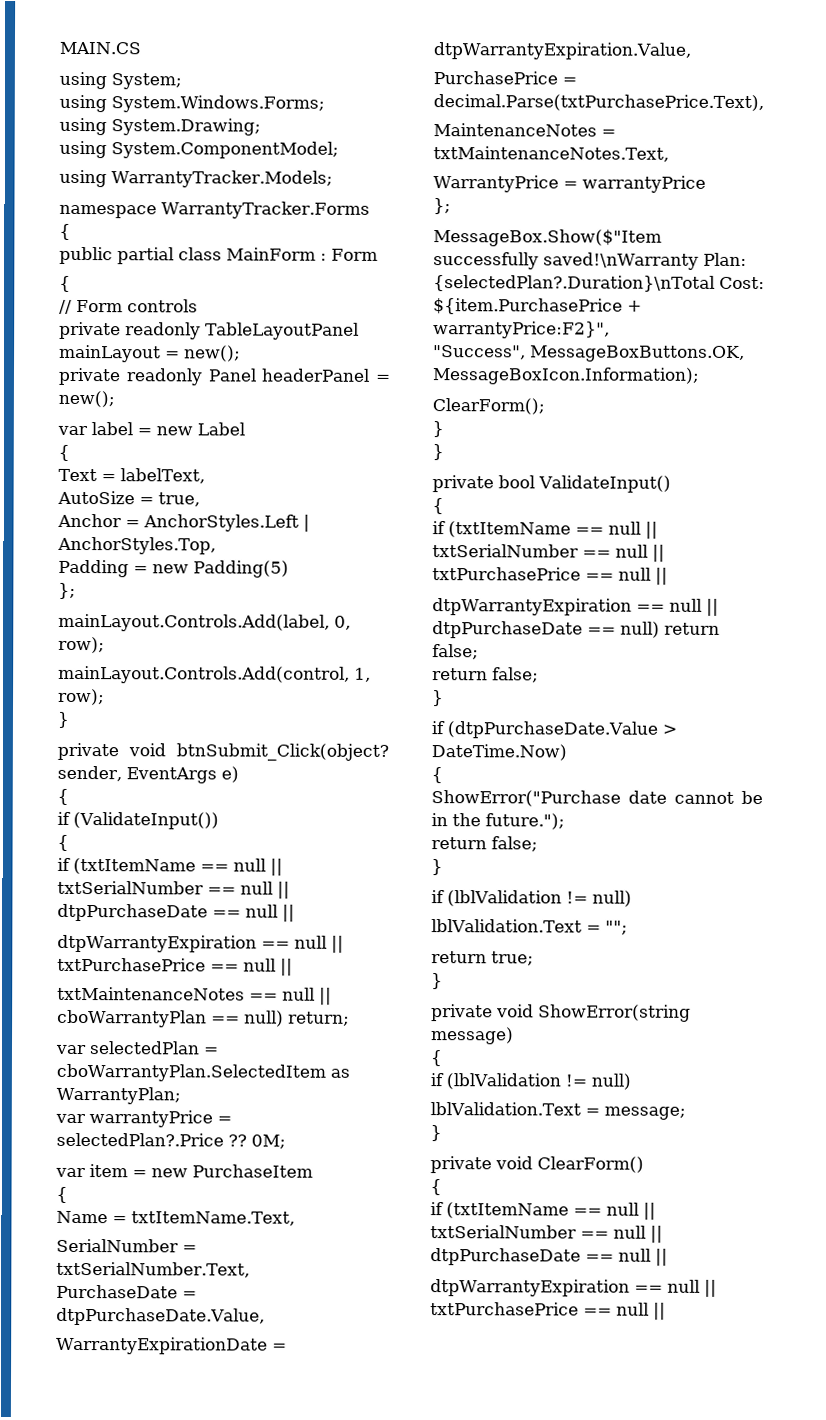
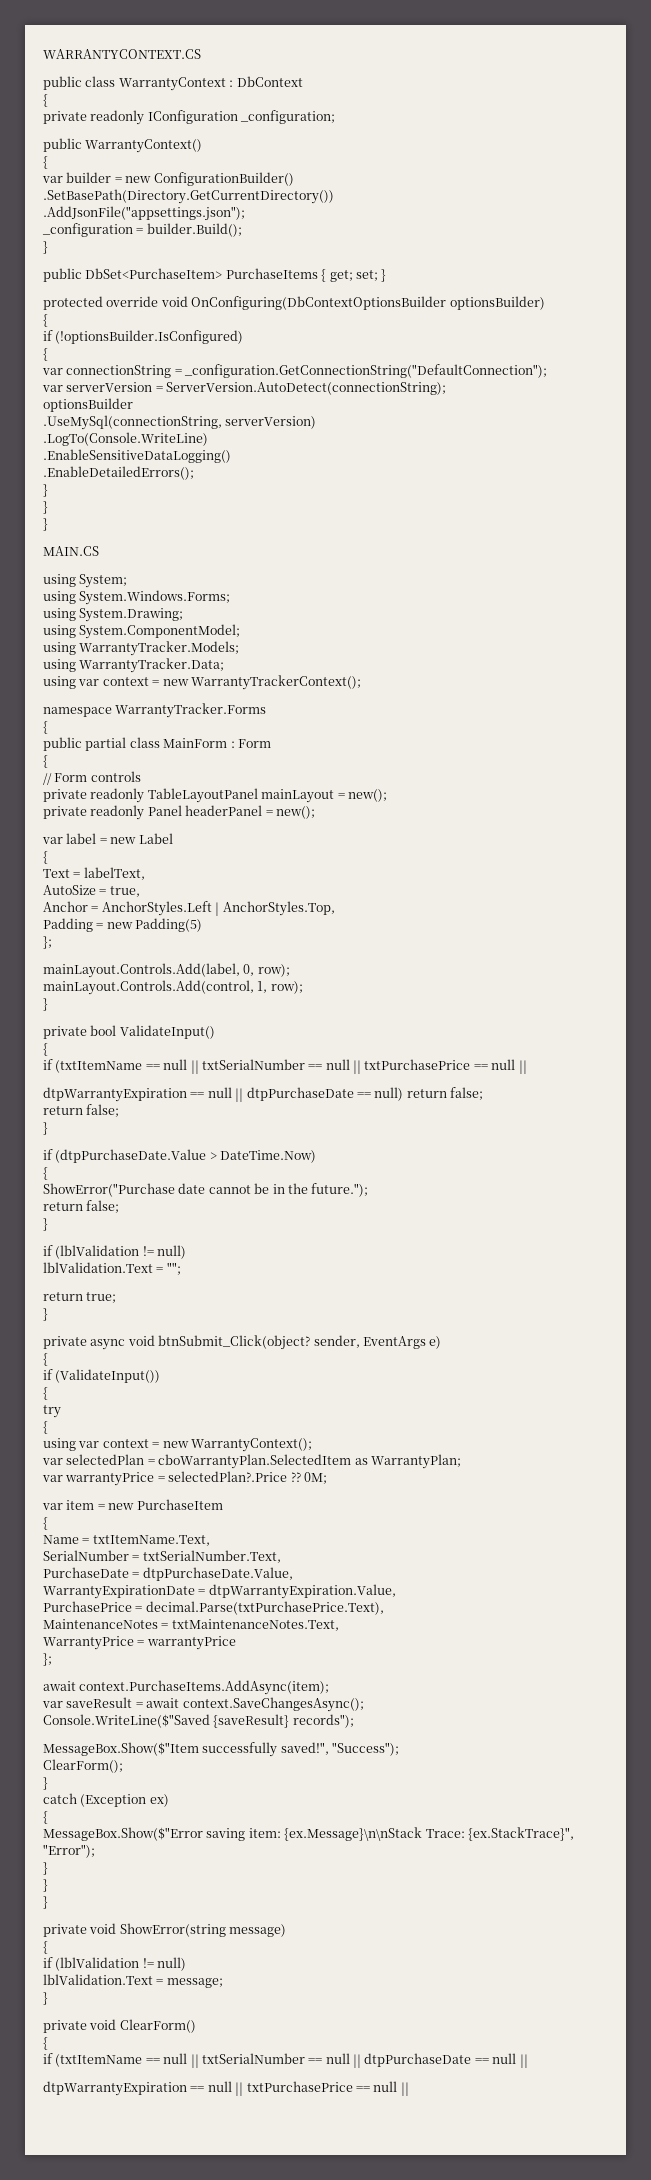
(59, 48) none -> [43,49,201,59] [43,76,303,91] [43,94,48,107] [43,110,336,125] [43,138,203,153] [43,156,48,169] [42,172,294,186] [43,189,334,204] [43,206,245,221] [42,223,242,237] [43,241,48,254] [43,268,387,282] [43,296,545,310] [43,314,48,327] [43,330,244,344] [43,348,48,361] [42,364,548,378] [42,382,447,395] [43,398,133,412] [43,415,317,430] [43,432,208,446] [43,449,231,463] [43,466,194,480] [43,484,48,497] [43,501,48,514] [43,518,48,531] WARRANTYCONTEXT.CS // public class WarrantyContext : DbContext // { // private readonly IConfiguration _configuration; // public WarrantyContext() // { // var builder = new ConfigurationBuilder() // .SetBasePath(Directory.GetCurrentDirectory()) // .AddJsonFile("appsettings.json"); // _configuration = builder.Build(); // } // public DbSet<PurchaseItem> PurchaseItems { get; set; } // protected override void OnConfiguring(DbContextOptionsBuilder optionsBuilder) // { // if (!optionsBuilder.IsConfigured) // { // var connectionString = _configuration.GetConnectionString("DefaultConnection"); // var serverVersion = ServerVersion.AutoDetect(connectionString); // optionsBuilder // .UseMySql(connectionString, serverVersion) // .LogTo(Console.WriteLine) // .EnableSensitiveDataLogging() // .EnableDetailedErrors(); // } // } // } //
(333, 179) none -> [43,658,225,673] [43,675,361,690] // using WarrantyTracker.Data; // using var context = new WarrantyTrackerContext();
[57,742,389,761] [57,765,239,784] [57,788,69,805] [57,811,219,830] [57,834,69,851] [57,857,283,876] [57,880,290,899] [57,903,295,922] [57,934,344,953] [57,957,293,976] [57,986,332,1005] [57,1009,350,1028] [55,1041,218,1055] [56,1063,350,1082] [56,1086,181,1105] [55,1110,232,1128] [56,1132,286,1149] [55,1164,313,1178] [56,1186,68,1203] [56,1210,295,1226] [56,1238,197,1253] [56,1261,250,1278] [56,1284,197,1299] [56,1307,265,1326] [56,1336,287,1355] [433,42,691,60] [433,71,577,85] [433,94,764,112] [433,123,616,137] [433,146,669,162] [433,175,706,193] [433,198,451,215] [433,229,662,247] [433,252,747,270] [433,275,765,292] [433,298,642,315] [433,321,610,339] [433,345,745,362] [432,367,700,385] [432,398,545,415] [432,421,444,438] [432,444,444,461] // private void btnSubmit_Click(object? sender, EventArgs e) // { // if (ValidateInput()) // { // if (txtItemName == null || txtSerialNumber == null || dtpPurchaseDate == null || // dtpWarrantyExpiration == null || txtPurchasePrice == null || // txtMaintenanceNotes == null || cboWarrantyPlan == null) return; // var selectedPlan = cboWarrantyPlan.SelectedItem as WarrantyPlan; // var warrantyPrice = selectedPlan?.Price ?? 0M; // var item = new PurchaseItem // { // Name = txtItemName.Text, // SerialNumber = txtSerialNumber.Text, // PurchaseDate = dtpPurchaseDate.Value, // WarrantyExpirationDate = dtpWarrantyExpiration.Value, // PurchasePrice = decimal.Parse(txtPurchasePrice.Text), // MaintenanceNotes = txtMaintenanceNotes.Text, // WarrantyPrice = warrantyPrice // }; // MessageBox.Show($"Item successfully saved!\nWarranty Plan: {selectedPlan?.Duration}\nTotal Cost: ${item.PurchasePrice + warrantyPrice:F2}", // "Success", MessageBoxButtons.OK, MessageBoxIcon.Information); // ClearForm(); // } // } -> (48, 1004) none
(443, 981) none -> [43,1335,442,1350] [43,1353,48,1366] [43,1369,161,1383] [43,1387,48,1400] [43,1405,61,1418] [43,1421,48,1434] [43,1438,312,1452] [42,1454,461,1469] [42,1471,327,1486] [42,1499,223,1510] [43,1517,48,1530] [43,1535,210,1546] [43,1550,281,1563] [43,1567,293,1581] [43,1584,396,1599] [43,1601,384,1615] [43,1619,339,1631] [43,1636,236,1650] [43,1653,52,1666] [43,1680,330,1695] [42,1697,364,1712] [43,1714,354,1728] [43,1742,400,1757] [43,1759,123,1773] [43,1777,48,1790] [43,1793,169,1807] [43,1811,48,1824] [43,1827,574,1841] [43,1844,95,1858] [43,1862,48,1875] [43,1879,48,1892] [43,1896,48,1909] // private async void btnSubmit_Click(object? sender, EventArgs e) // { // if (ValidateInput()) // { // try // { // using var context = new WarrantyContext(); // var selectedPlan = cboWarrantyPlan.SelectedItem as WarrantyPlan; // var warrantyPrice = selectedPlan?.Price ?? 0M; // var item = new PurchaseItem // { // Name = txtItemName.Text, // SerialNumber = txtSerialNumber.Text, // PurchaseDate = dtpPurchaseDate.Value, // WarrantyExpirationDate = dtpWarrantyExpiration.Value, // PurchasePrice = decimal.Parse(txtPurchasePrice.Text), // MaintenanceNotes = txtMaintenanceNotes.Text, // WarrantyPrice = warrantyPrice // }; // await context.PurchaseItems.AddAsync(item); // var saveResult = await context.SaveChangesAsync(); // Console.WriteLine($"Saved {saveResult} records"); // MessageBox.Show($"Item successfully saved!", "Success"); // ClearForm(); // } // catch (Exception ex) // { // MessageBox.Show($"Error saving item: {ex.Message}\n\nStack Trace: {ex.StackTrace}", "Error"); // } // } // }

